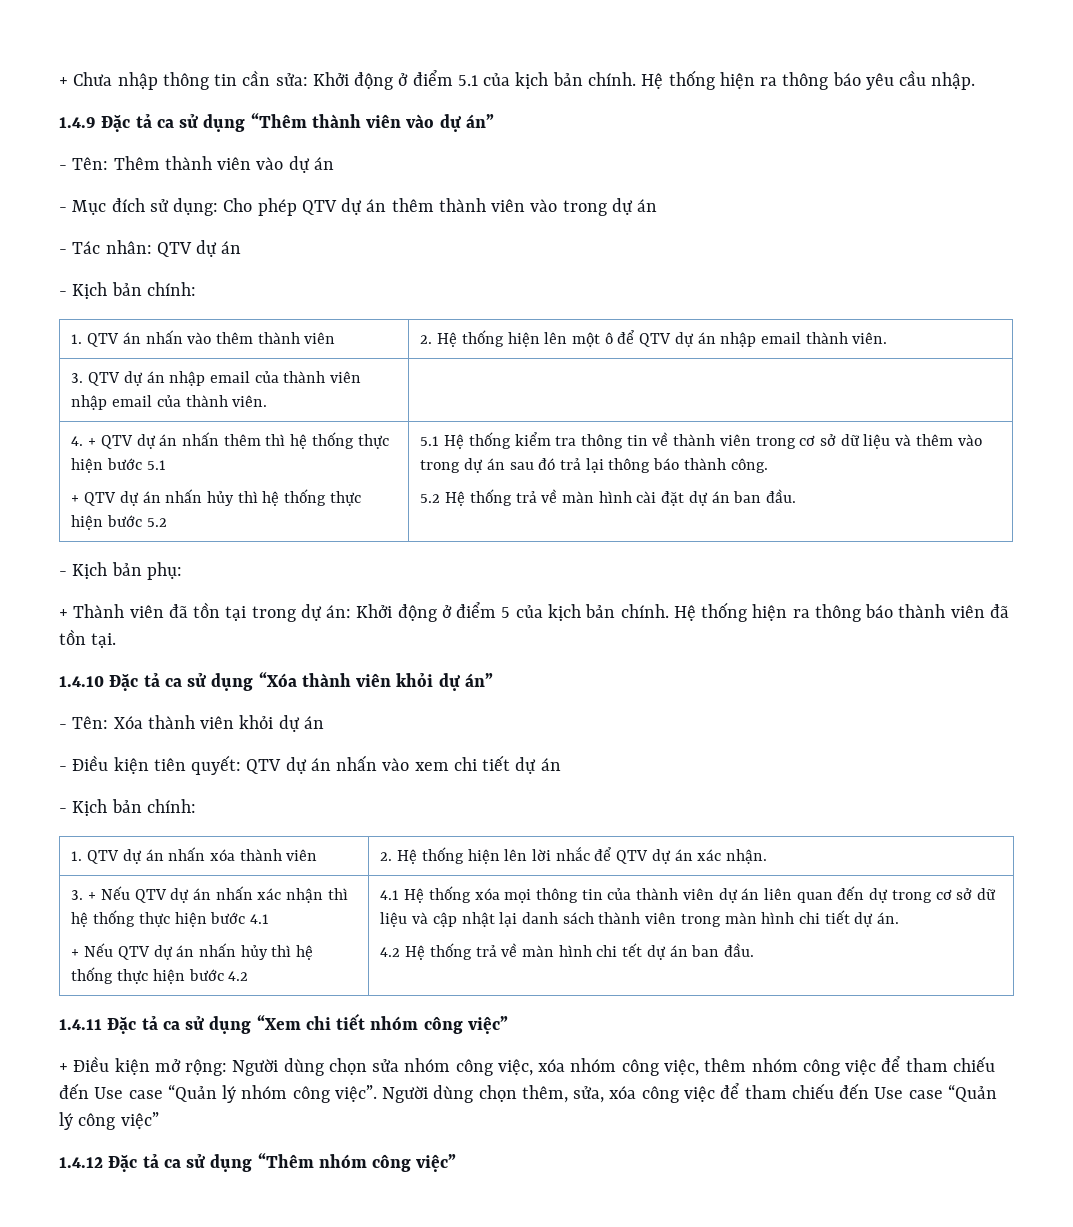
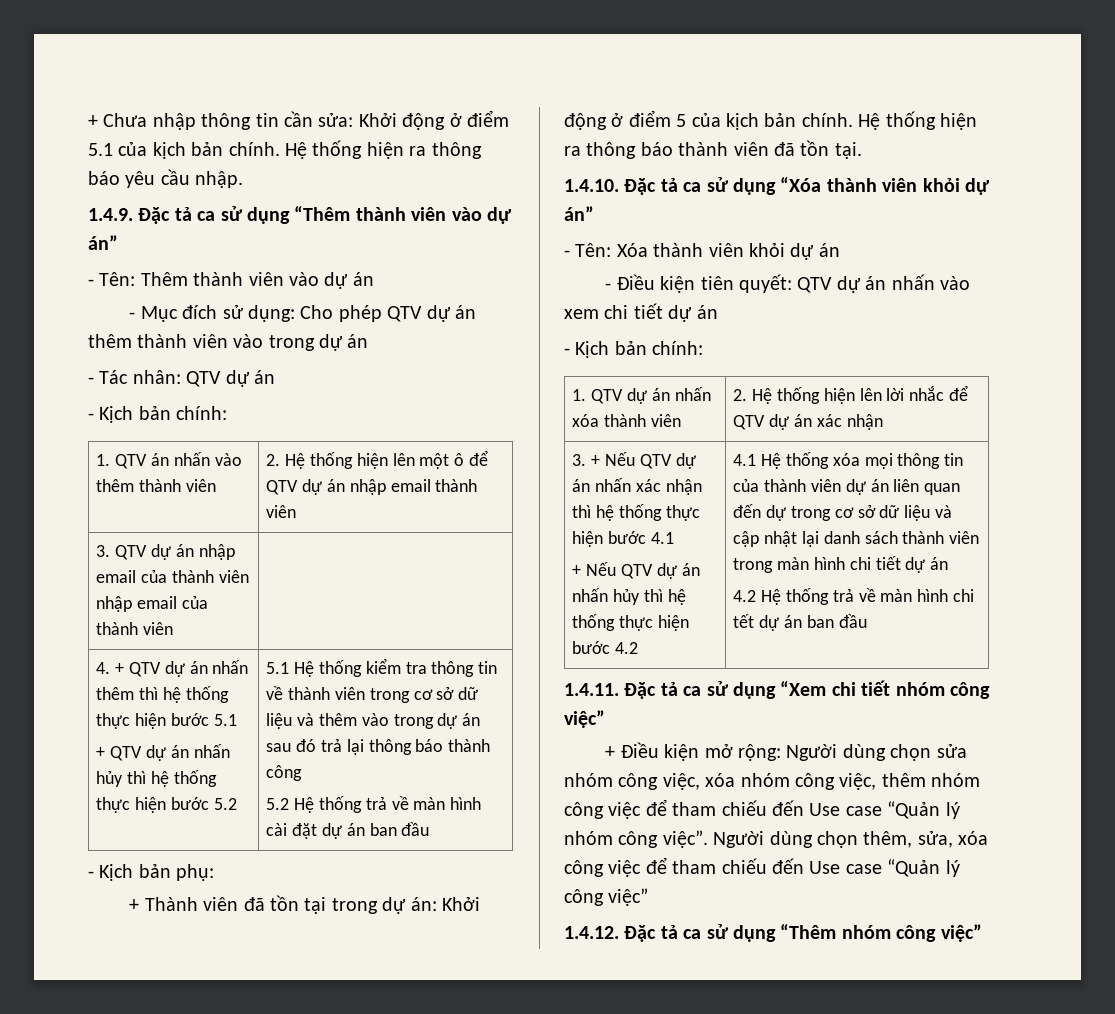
[59,117,96,128] 1.4.9 -> [88,208,133,221] 1.4.9.
[852,332,888,344] viên. -> [266,505,297,518] viên
[232,395,268,407] viên. -> [143,622,174,635] viên
[730,458,768,473] công. -> [266,765,303,781] công
[766,489,797,503] đầu. -> [401,822,430,836] đầu
[59,676,104,687] 1.4.10 -> [564,179,619,192] 1.4.10.
[726,849,768,864] nhận. -> [846,414,883,430] nhận
[877,912,900,924] án. -> [930,557,949,570] án
[724,943,755,957] [59,1019,102,1030] đầu. // 1.4.11 -> [838,614,867,628] [564,683,619,696] đầu // 1.4.11.
[59,1157,103,1168] 1.4.12 -> [564,926,619,939] 1.4.12.

